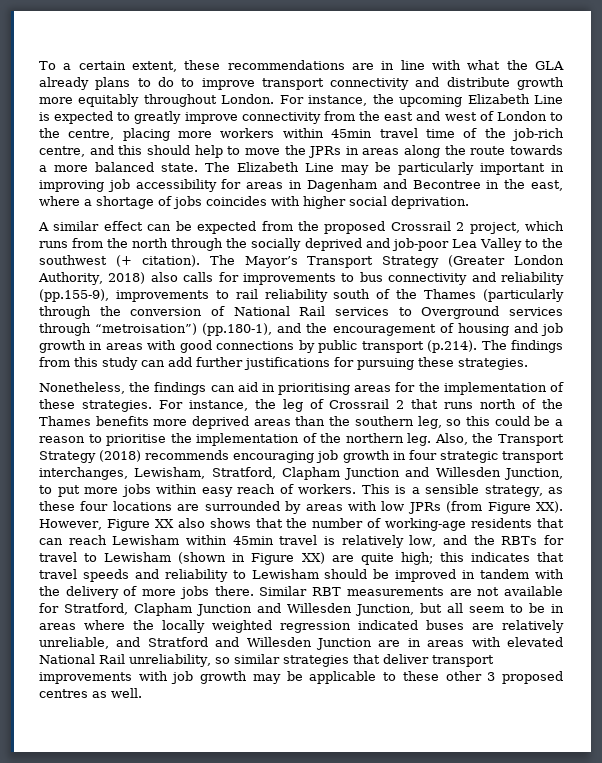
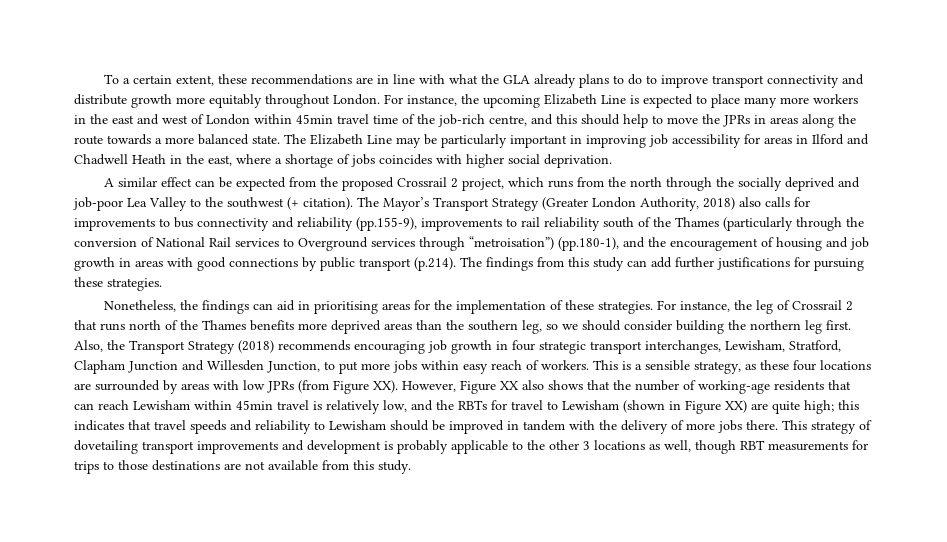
[134,111,355,124] greatly improve connectivity from -> [711,94,858,108] [74,115,86,124] place many more workers in
[549,112,563,121] [39,128,275,141] to the centre, placing more workers -> (250, 119) none
[306,179,481,192] Dagenham and Becontree -> [812,134,869,145] [74,154,166,165] Ilford and Chadwell Heath
[465,416,563,426] [39,433,432,446] this could be a reason to prioritise the implementation of the northern leg. -> [562,320,851,334] we should consider building the northern leg first.
[259,586,564,596] [39,603,564,616] [39,620,564,633] [39,637,563,650] [39,654,494,667] [39,671,564,684] [39,688,142,698] Similar RBT measurements are not available for Stratford, Clapham Junction and Willesden Junction, but all seem to be in areas where the locally weighted regression indicated buses are relatively unreliable, and Stratford and Willesden Junction are in areas with elevated National Rail unreliability, so similar strategies that deliver transport improvements with job growth may be applicable to these other 3 proposed centres as well. -> [782,420,872,434] [74,440,868,454] [74,460,411,474] This strategy of dovetailing transport improvements and development is probably applicable to the other 3 locations as well, though RBT measurements for trips to those destinations are not available from this study.

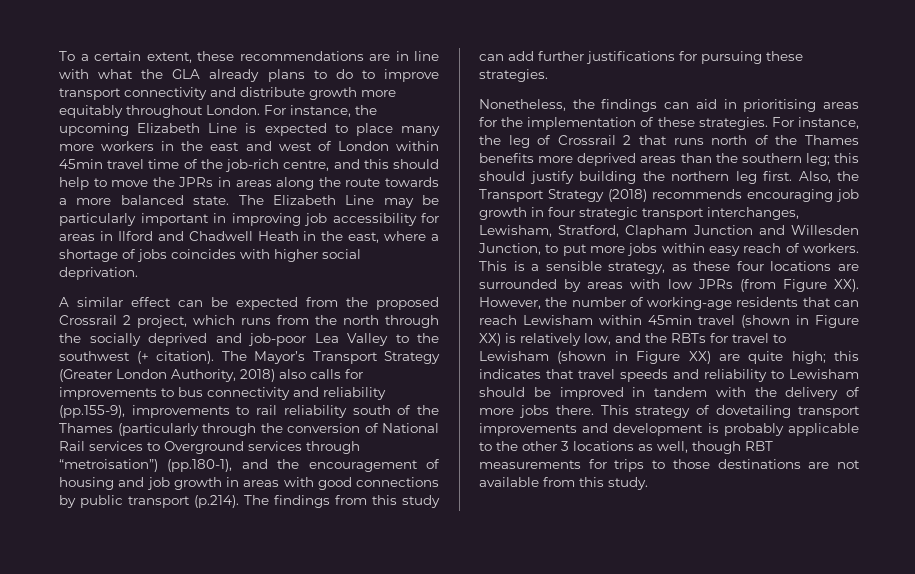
[522,320,672,334] leg, so we should consider -> [805,153,859,166] [479,171,574,184] leg; this should justify
[460,380,610,394] Figure XX also shows that -> (541, 303) none
(309, 405) none -> [741,315,859,328] [479,333,501,346] (shown in Figure XX)

